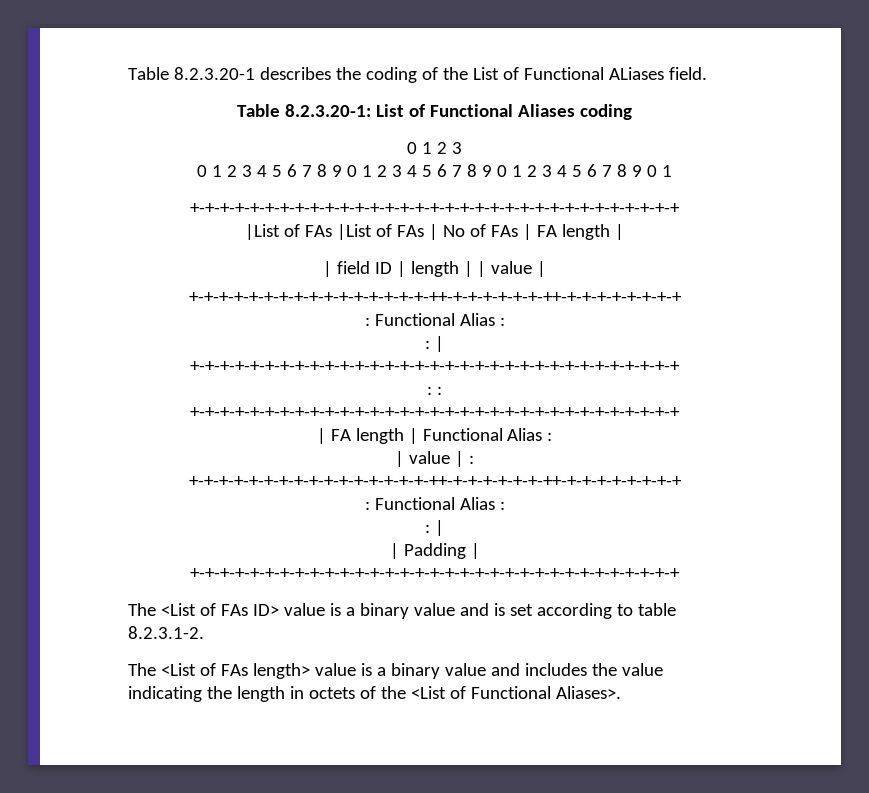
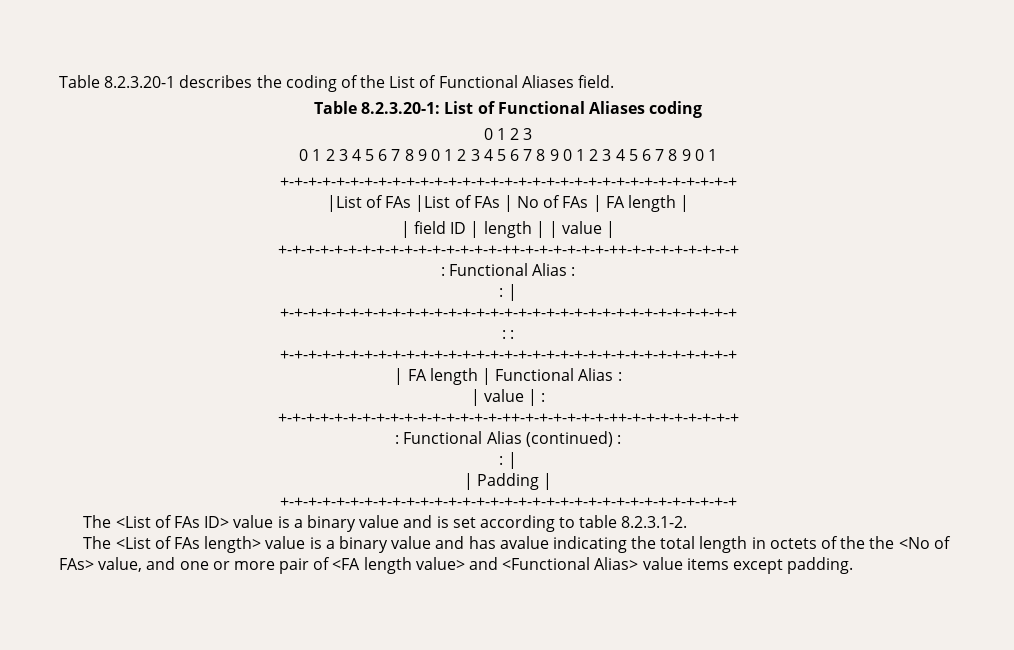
[608,67,664,80] ALiases -> [521,75,574,88] Aliases
(495, 503) none -> [525,431,613,447] (continued)
[524,663,663,676] includes the value -> [468,536,549,549] has avalue
(232, 692) none -> [660,536,696,549] total
[410,686,621,699] <List of Functional Aliases>. -> [869,536,951,549] [59,557,854,574] the <No of FAs> value, and one or more pair of <FA length value> and <Functional Alias> value items except padding.

